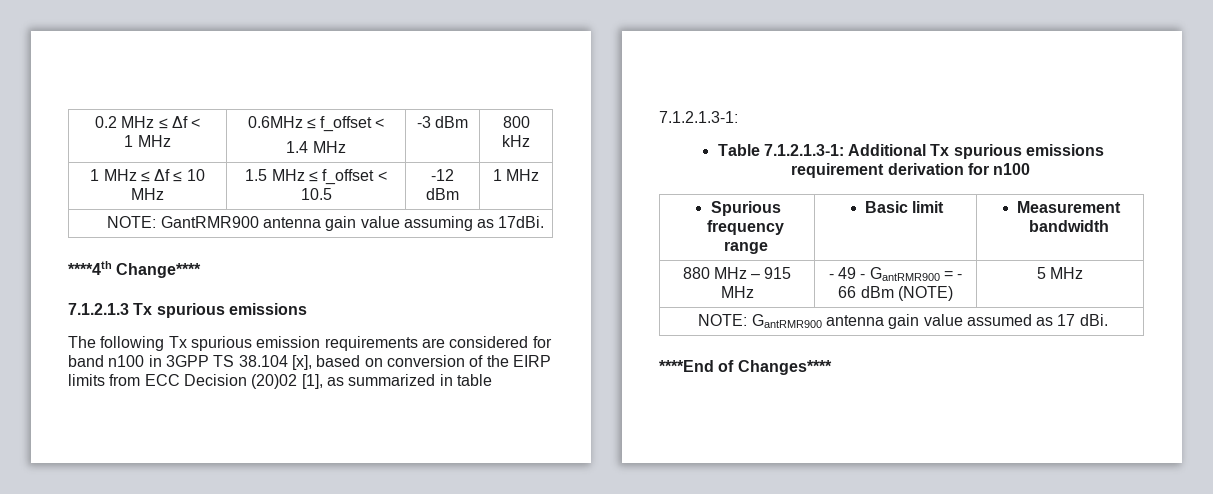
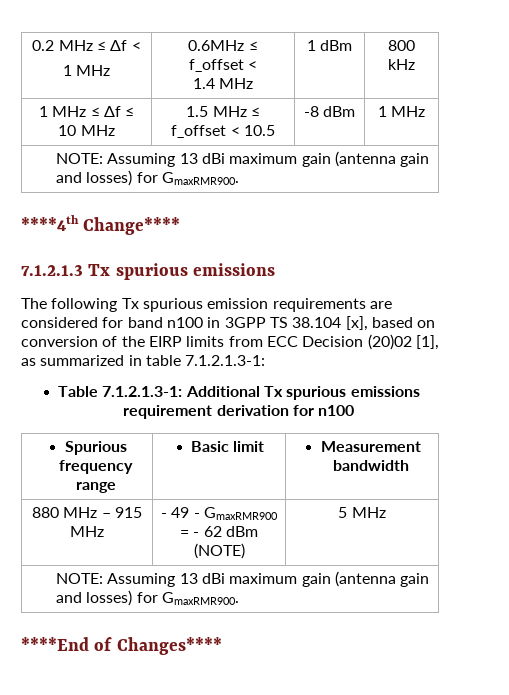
[416,116,431,128] -3 -> [306,40,316,51] 1
[431,169,454,181] -12 -> [303,106,319,117] -8
[160,216,545,231] GantRMR900 antenna gain value assuming as 17dBi. -> [107,151,430,167] [56,170,239,186] Assuming 13 dBi maximum gain (antenna gain and losses) for GmaxRMR900.
[869,267,940,281] GantRMR900 -> [203,507,278,520] GmaxRMR900
[838,286,857,298] 66 -> [203,526,222,537] 62
[751,314,1108,329] GantRMR900 antenna gain value assumed as 17 dBi. -> [107,571,430,587] [56,590,239,606] Assuming 13 dBi maximum gain (antenna gain and losses) for GmaxRMR900.

